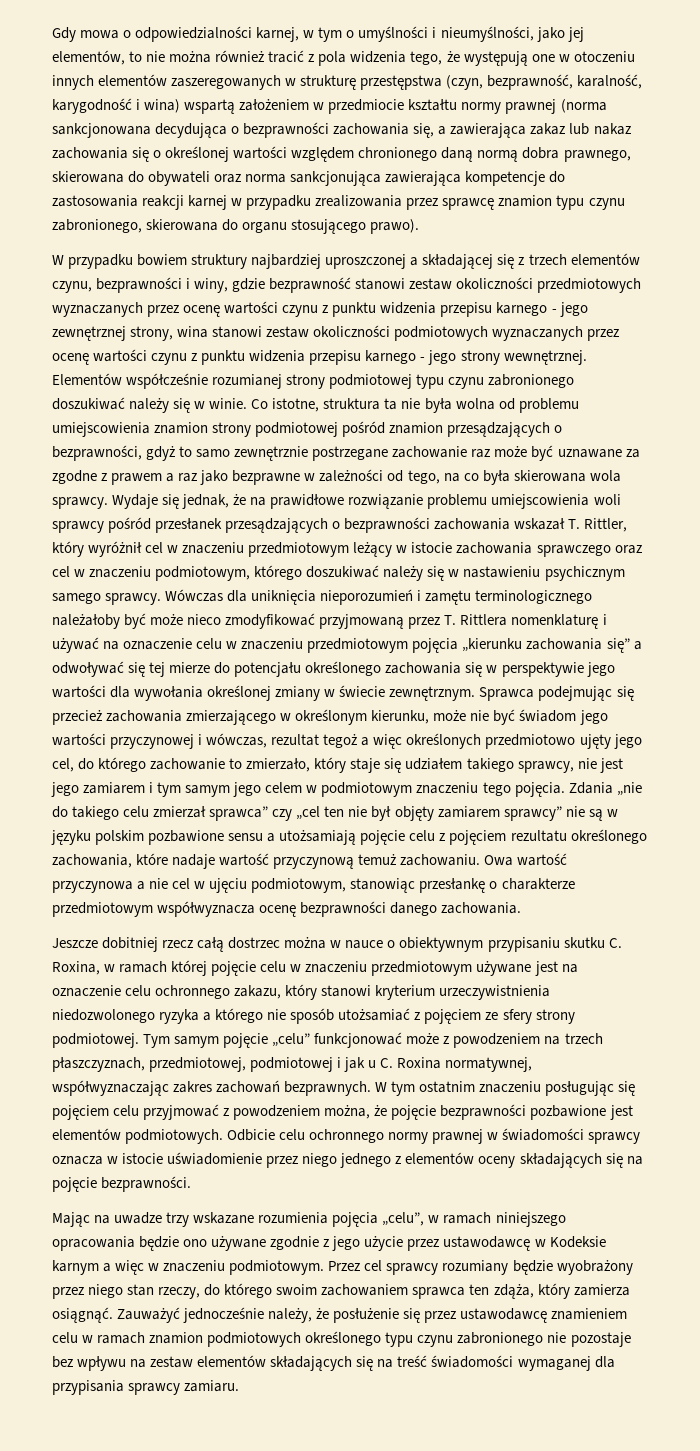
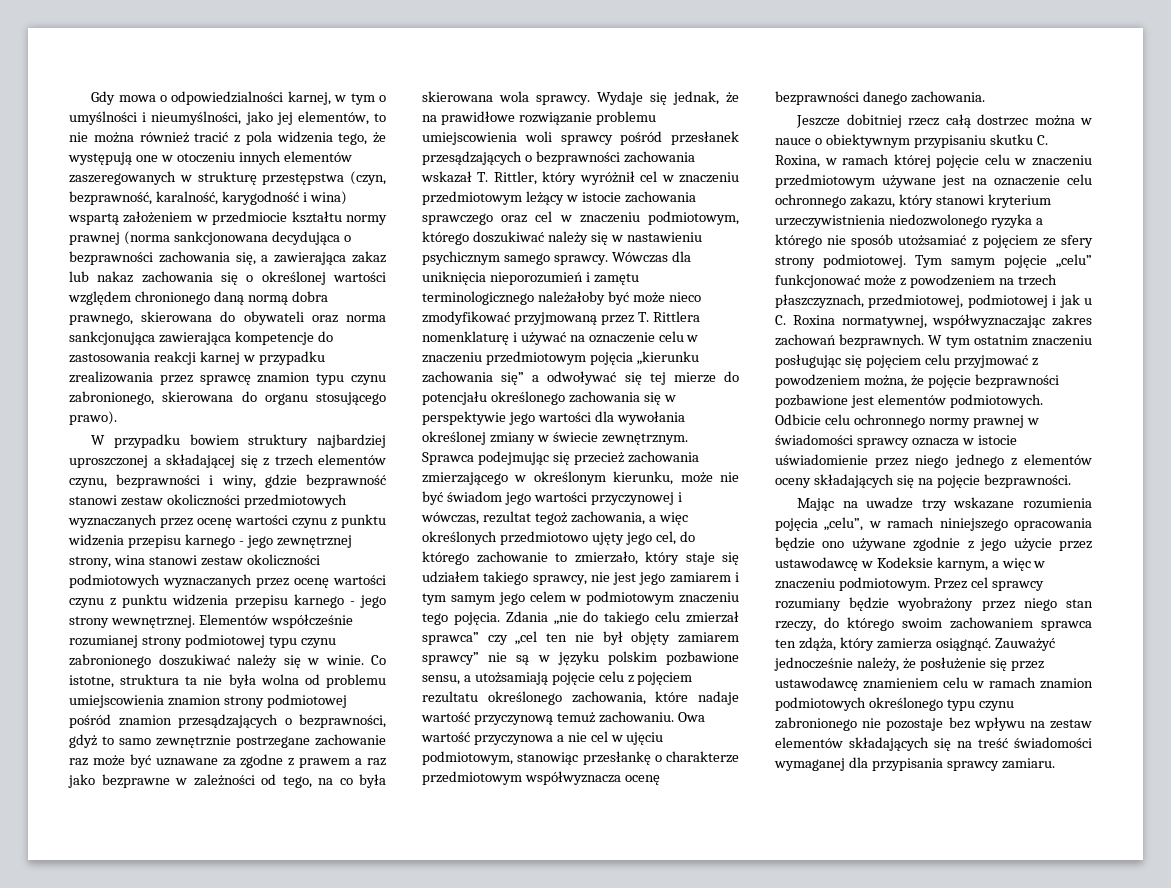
(358, 741) none -> [570,511,645,525] zachowania,
[228,833,264,841] sensu -> [422,675,460,685] sensu,
[52,1260,99,1275] karnym -> [936,557,988,571] karnym,

